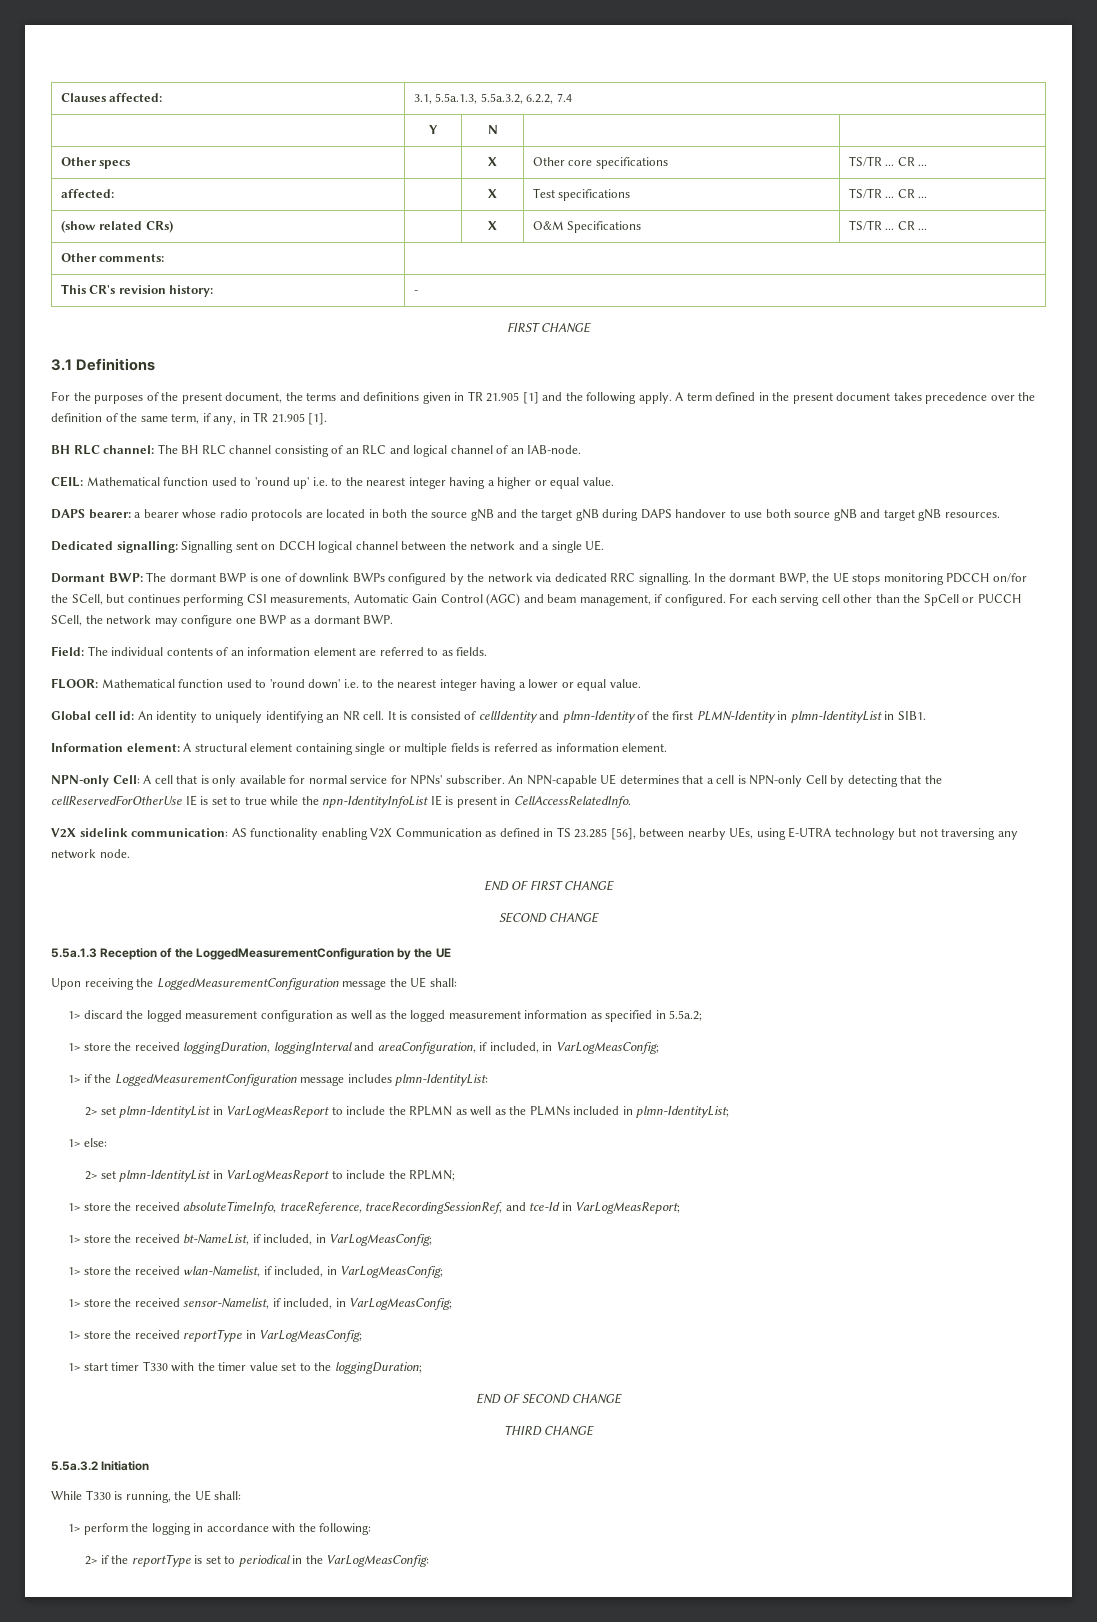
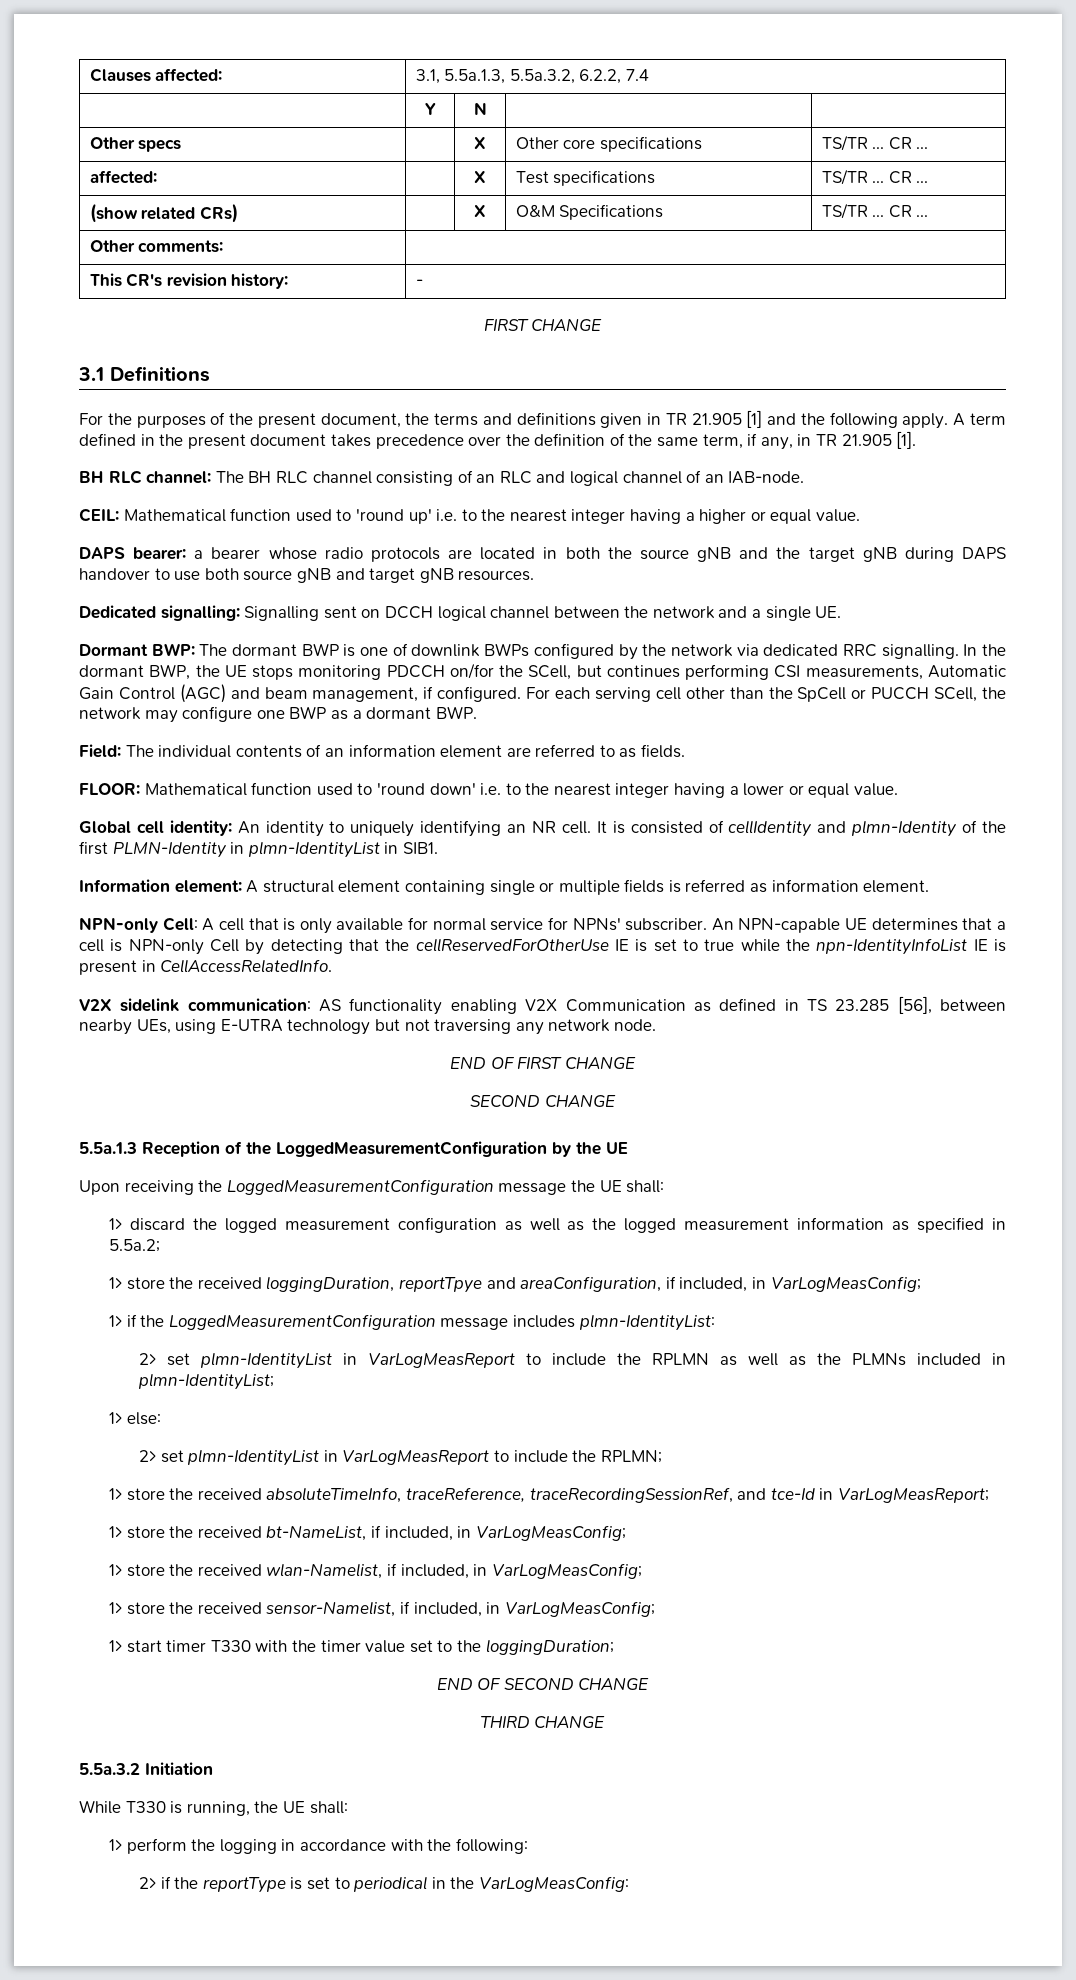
[119,711,135,720] id: -> [169,820,232,836] identity:
[273,1042,352,1054] loggingInterval -> [398,1277,482,1293] reportTpye
[68,1329,363,1342] // 1> store the received reportType in VarLogMeasConfig; -> (655, 1609) none

